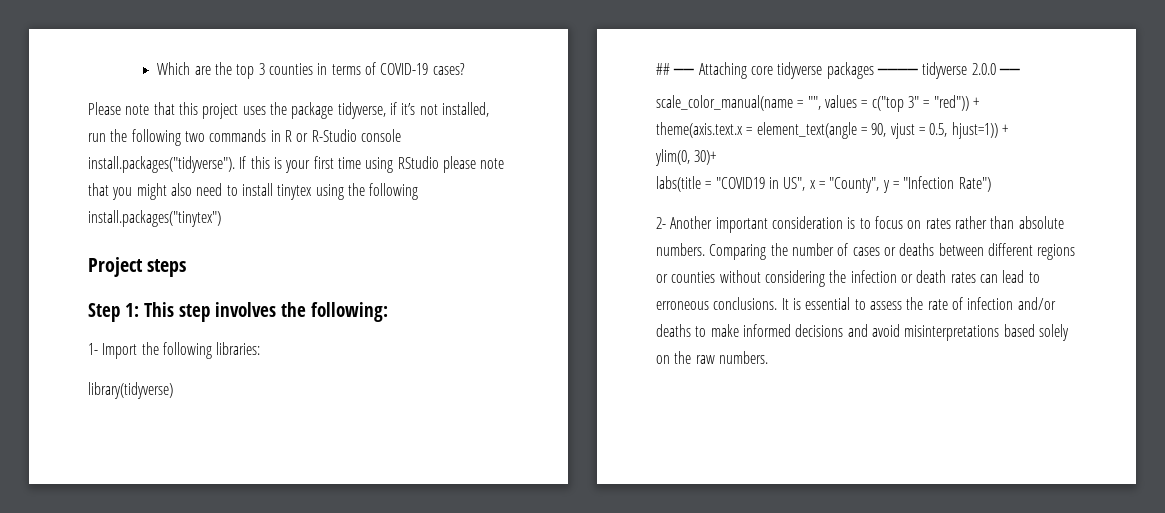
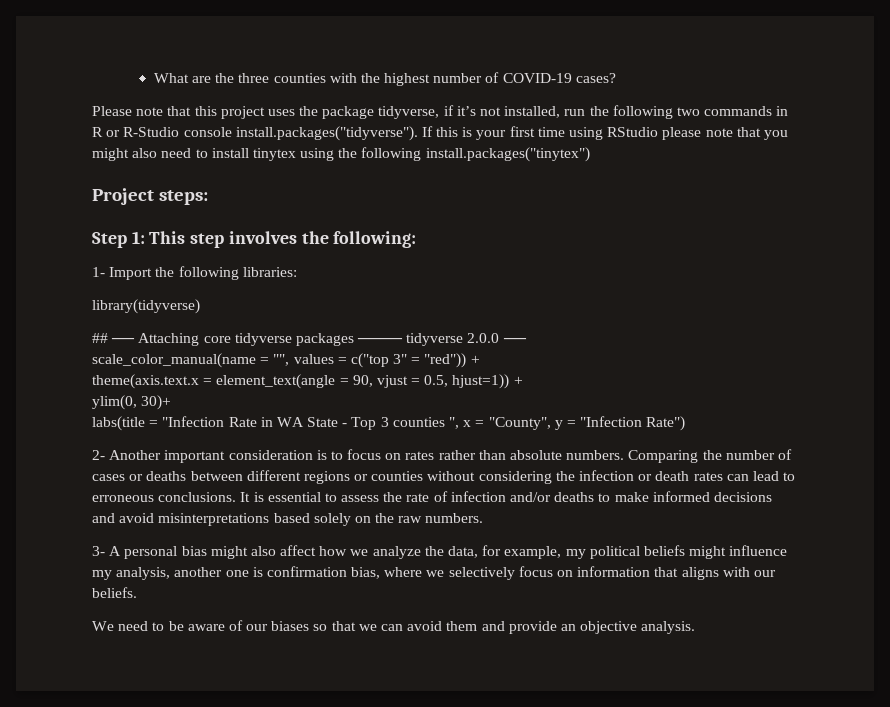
[157,62,191,75] Which -> [153,73,189,83] What
[236,63,361,79] top 3 counties in terms -> [238,73,483,86] three counties with the highest number
[147,259,187,277] steps -> [158,190,208,205] steps:
[715,177,806,191] "COVID19 in US", -> [162,416,460,430] "Infection Rate in WA State - Top 3 counties ",
(768, 357) none -> [92,545,788,559] [92,566,776,580] [92,587,137,598] [92,620,696,634] // 3- A personal bias might also affect how we analyze the data, for example, my political beliefs might influence my analysis, another one is confirmation bias, where we selectively focus on information that aligns with our beliefs. // We need to be aware of our biases so that we can avoid them and provide an objective analysis.

